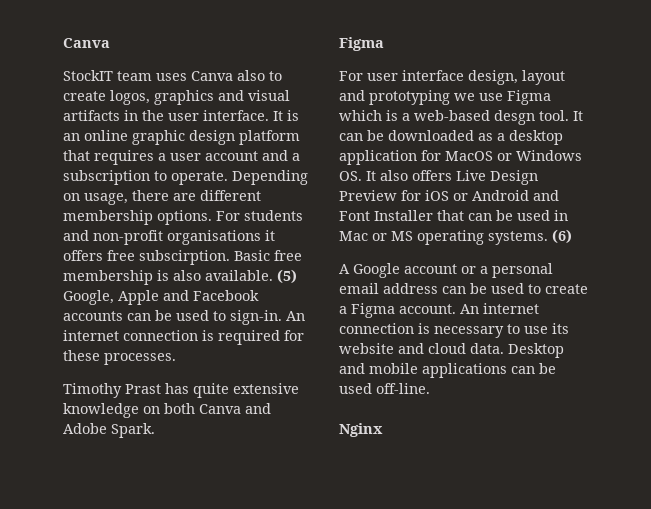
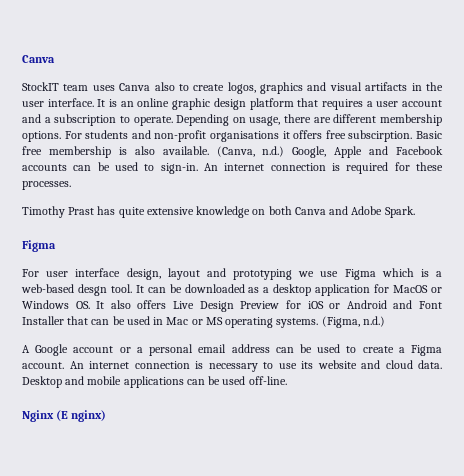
[277,269,297,284] (5) -> [216,146,285,157] (Canva, n.d.)
[552,229,572,244] (6) -> [321,316,385,328] (Figma, n.d.)
(383, 430) none -> [56,410,107,422] (E nginx)

